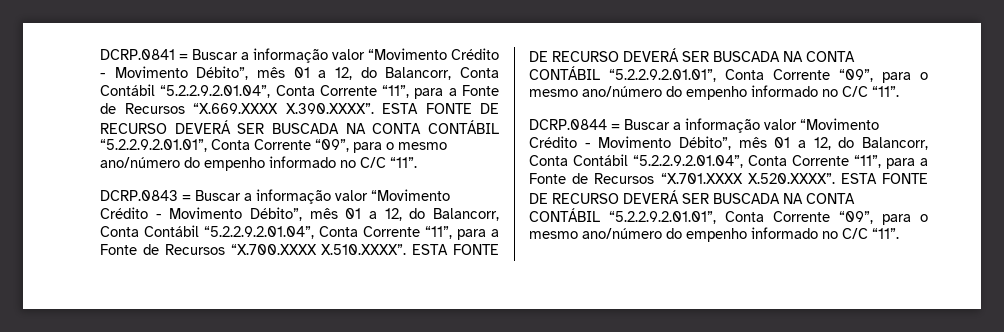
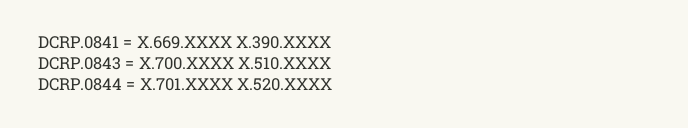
[192,48,499,63] [100,66,499,80] [100,84,499,99] [100,103,499,114] [100,120,499,134] [100,139,447,153] [100,156,417,171] [100,189,450,204] [100,207,499,221] [100,225,499,240] [100,244,499,255] [529,48,855,62] [529,66,928,83] [529,85,899,100] [529,118,879,133] [529,136,928,150] [529,154,928,169] [529,173,928,184] [529,190,855,204] [529,208,928,225] [529,227,899,242] Buscar a informação valor “Movimento Crédito - Movimento Débito”, mês 01 a 12, do Balancorr, Conta Contábil “5.2.2.9.2.01.04”, Conta Corrente “11”, para a Fonte de Recursos “X.669.XXXX X.390.XXXX”. ESTA FONTE DE RECURSO DEVERÁ SER BUSCADA NA CONTA CONTÁBIL “5.2.2.9.2.01.01”, Conta Corrente “09”, para o mesmo ano/número do empenho informado no C/C “11”. // DCRP.0843 = Buscar a informação valor “Movimento Crédito - Movimento Débito”, mês 01 a 12, do Balancorr, Conta Contábil “5.2.2.9.2.01.04”, Conta Corrente “11”, para a Fonte de Recursos “X.700.XXXX X.510.XXXX”. ESTA FONTE DE RECURSO DEVERÁ SER BUSCADA NA CONTA CONTÁBIL “5.2.2.9.2.01.01”, Conta Corrente “09”, para o mesmo ano/número do empenho informado no C/C “11”. // DCRP.0844 = Buscar a informação valor “Movimento Crédito - Movimento Débito”, mês 01 a 12, do Balancorr, Conta Contábil “5.2.2.9.2.01.04”, Conta Corrente “11”, para a Fonte de Recursos “X.701.XXXX X.520.XXXX”. ESTA FONTE DE RECURSO DEVERÁ SER BUSCADA NA CONTA CONTÁBIL “5.2.2.9.2.01.01”, Conta Corrente “09”, para o mesmo ano/número do empenho informado no C/C “11”. -> [136,36,332,49] [38,57,332,70] [38,78,333,91] X.669.XXXX X.390.XXXX // DCRP.0843 = X.700.XXXX X.510.XXXX // DCRP.0844 = X.701.XXXX X.520.XXXX

